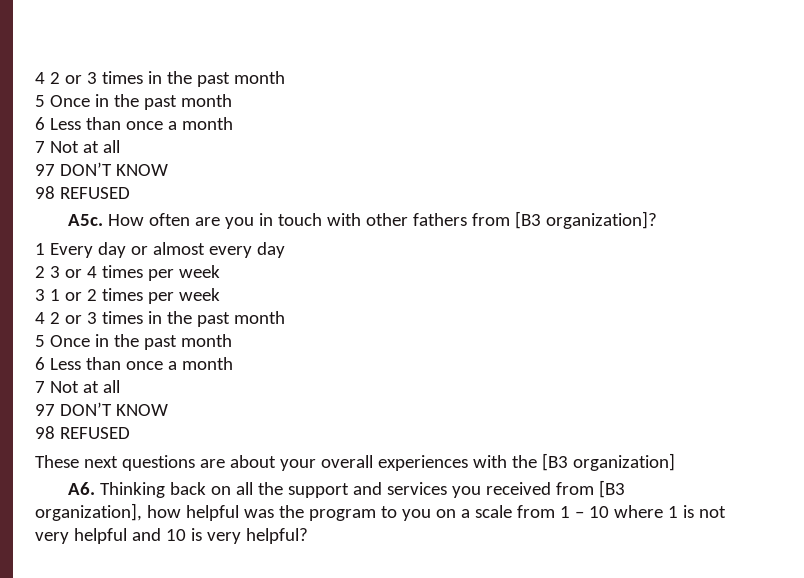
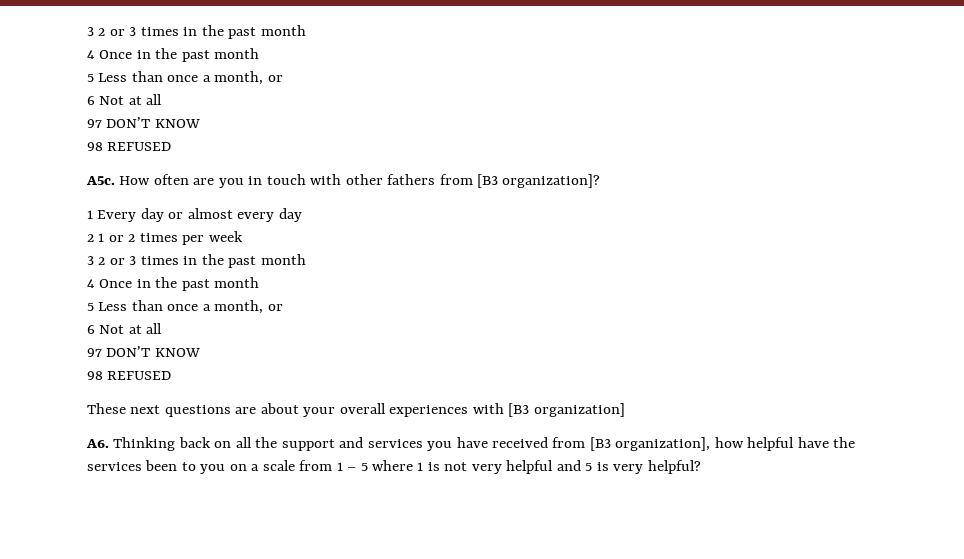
[35,71,285,87] [35,94,232,110] [35,117,233,130] [35,141,45,153] 4 2 or 3 times in the past month // 5 Once in the past month // 6 Less than once a month // 7 -> [87,25,306,39] [87,48,260,62] [87,71,283,85] [87,96,95,105] 3 2 or 3 times in the past month // 4 Once in the past month // 5 Less than once a month, or // 6
[49,265,220,281] [35,289,45,301] 3 or 4 times per week // 3 -> (94, 238) none
[35,311,285,327] [35,334,232,350] [35,357,233,370] [35,381,45,393] 4 2 or 3 times in the past month // 5 Once in the past month // 6 Less than once a month // 7 -> [87,254,306,268] [87,277,260,291] [87,300,283,314] [87,325,95,334] 3 2 or 3 times in the past month // 4 Once in the past month // 5 Less than once a month, or // 6
[511,455,537,468] the -> (504, 408) none
(481, 492) none -> [456,437,488,448] have
[243,505,376,521] was the program -> [797,437,856,448] [87,460,178,471] have the services been
[588,506,609,518] 10 -> [360,463,368,471] 5
[165,529,186,541] 10 -> [585,463,593,471] 5

